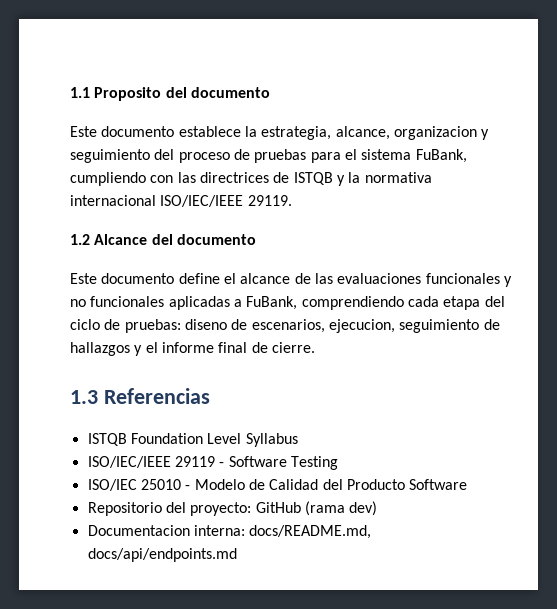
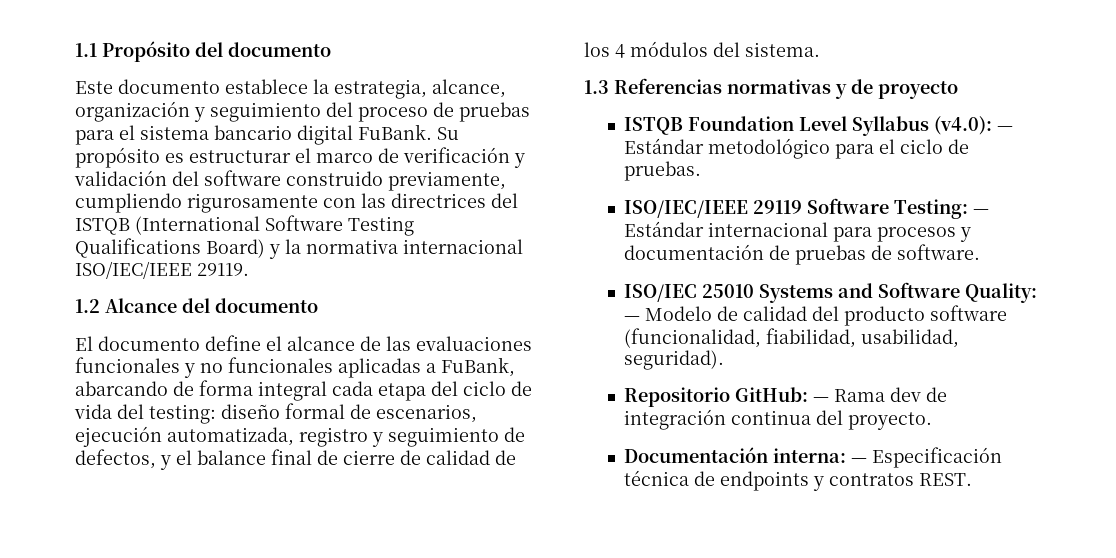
[94,87,162,101] Proposito -> [102,41,190,62] Propósito
[393,126,477,140] organizacion -> [75,101,190,122] organización
[415,149,467,163] [70,172,333,186] FuBank, cumpliendo con las directrices de ISTQB -> [214,124,459,145] [75,147,525,168] [74,170,506,191] [75,193,518,213] [75,215,414,236] [75,238,265,258] bancario digital FuBank. Su propósito es estructurar el marco de verificación y validación del software construido previamente, cumpliendo rigurosamente con las directrices del ISTQB (International Software Testing Qualifications Board)
[70,273,97,284] Este -> [75,336,93,351] El
[301,296,404,310] comprendiendo -> [75,380,327,401] abarcando de forma integral
[124,319,395,333] pruebas: diseno de escenarios, ejecucion, -> [74,403,477,424] [75,426,383,447] vida del testing: diseño formal de escenarios, ejecución automatizada, registro y
[70,342,130,356] hallazgos -> [75,449,156,469] defectos,
[161,342,214,353] informe -> [197,450,266,465] balance
[271,342,315,353] [70,388,210,404] [87,433,298,447] [87,456,338,470] [87,479,468,491] [87,501,378,516] [87,525,372,539] [87,548,237,562] cierre. // 1.3 Referencias // ISTQB Foundation Level Syllabus // ISO/IEC/IEEE 29119 - Software Testing // ISO/IEC 25010 - Modelo de Calidad del Producto Software // Repositorio del proyecto: GitHub (rama dev) // Documentacion interna: docs/README.md, docs/api/endpoints.md -> [343,450,516,465] [584,41,820,58] [584,78,958,99] [624,116,1014,136] [624,138,970,159] [624,161,702,181] [624,198,990,219] [624,221,972,242] [624,244,981,265] [624,282,1038,303] [624,305,1008,326] [624,328,960,348] [624,350,725,370] [624,387,948,407] [624,409,933,430] [624,447,1003,468] [624,470,973,491] cierre de calidad de los 4 módulos del sistema. // 1.3 Referencias normativas y de proyecto // ISTQB Foundation Level Syllabus (v4.0): — Estándar metodológico para el ciclo de pruebas. // ISO/IEC/IEEE 29119 Software Testing: — Estándar internacional para procesos y documentación de pruebas de software. // ISO/IEC 25010 Systems and Software Quality: — Modelo de calidad del producto software (funcionalidad, fiabilidad, usabilidad, seguridad). // Repositorio GitHub: — Rama dev de integración continua del proyecto. // Documentación interna: — Especificación técnica de endpoints y contratos REST.

